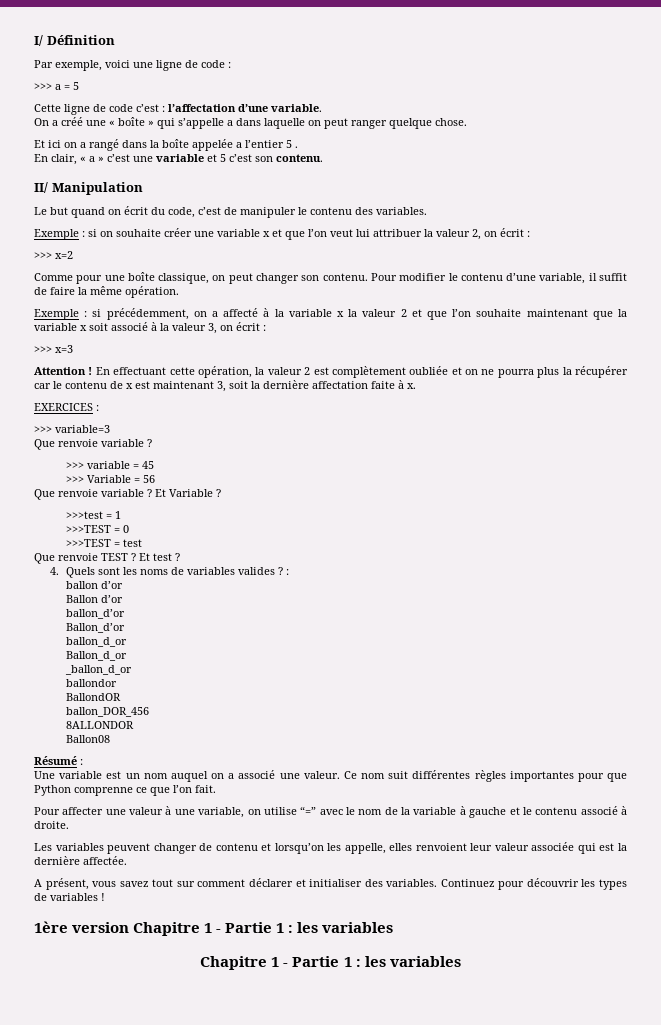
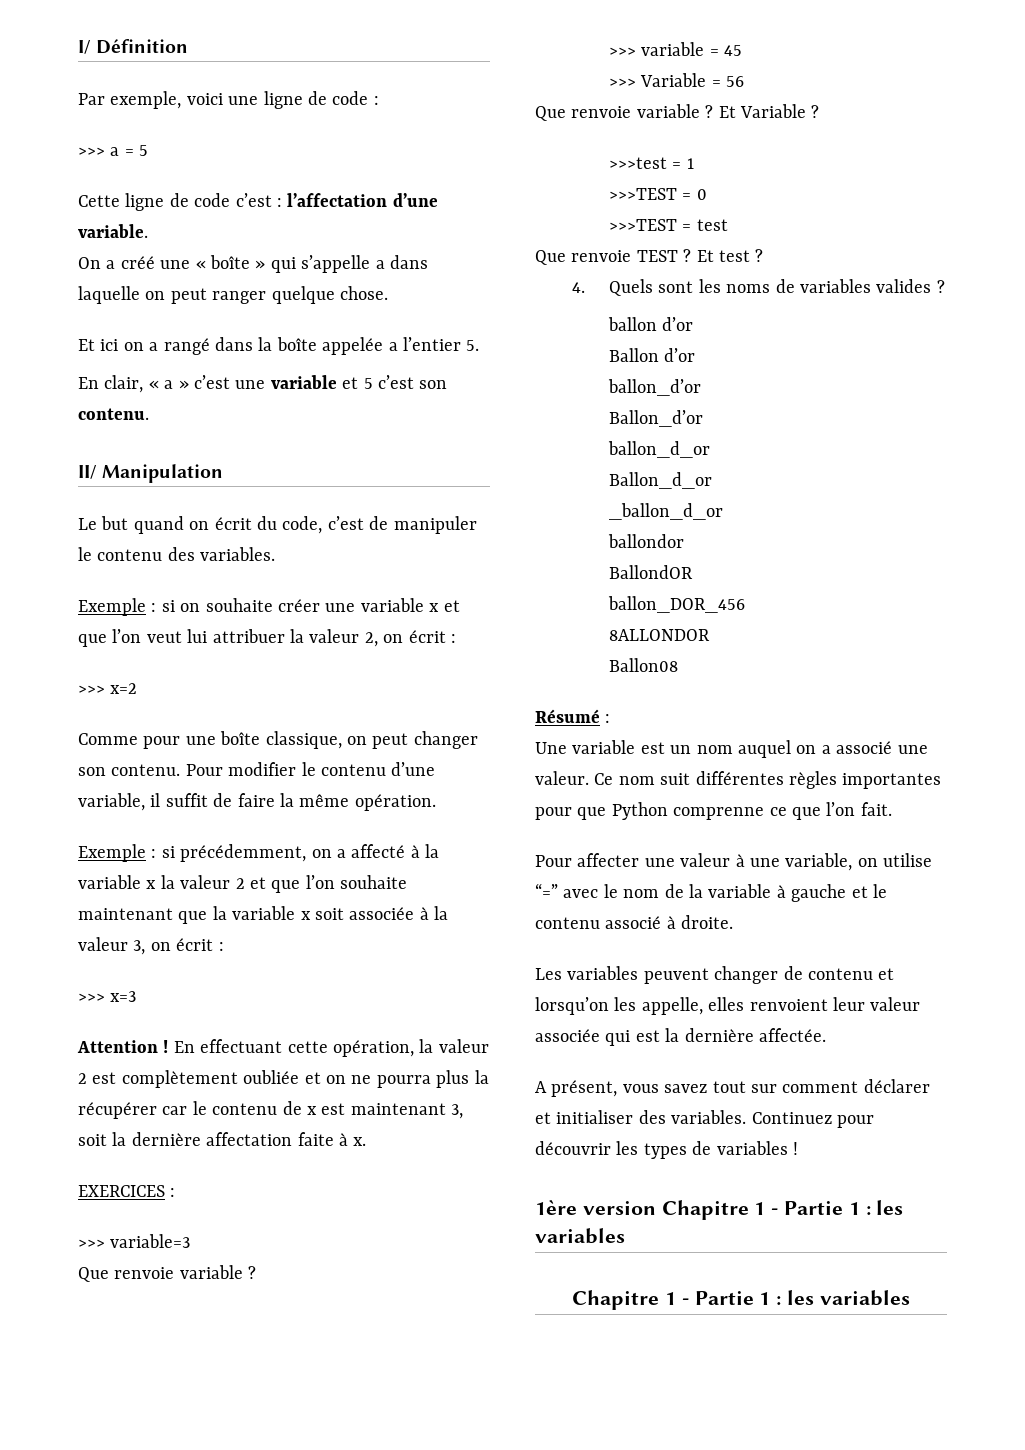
[286,140,298,148] 5 . -> [466,340,480,351] 5.
[111,322,148,331] associé -> [349,907,415,920] associée
[285,569,289,575] : -> (945, 286) none

